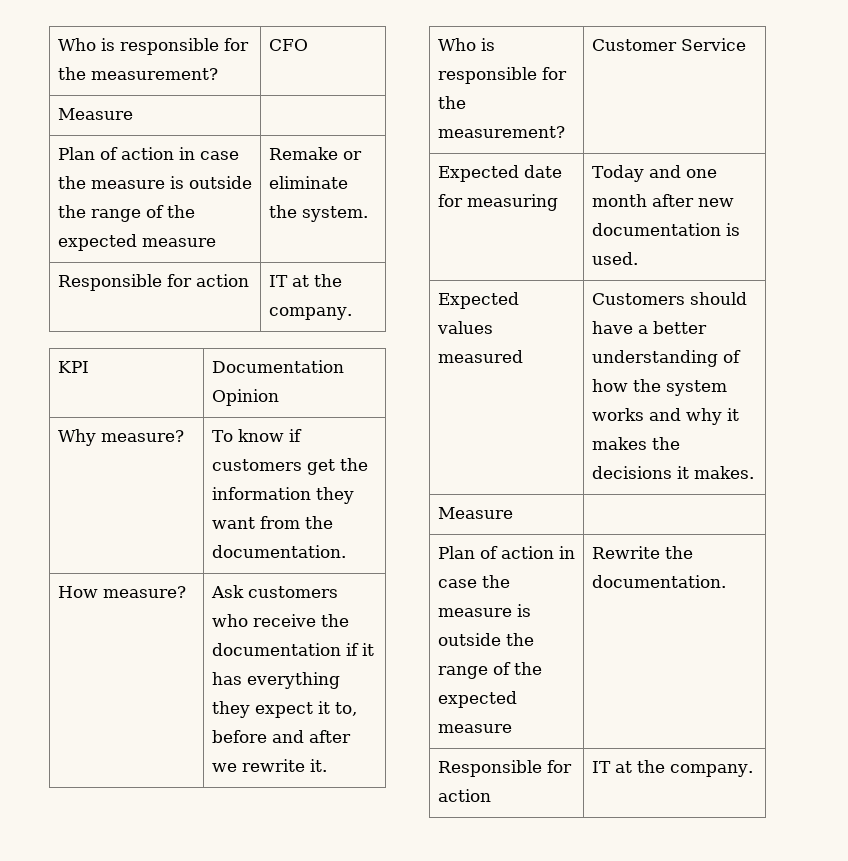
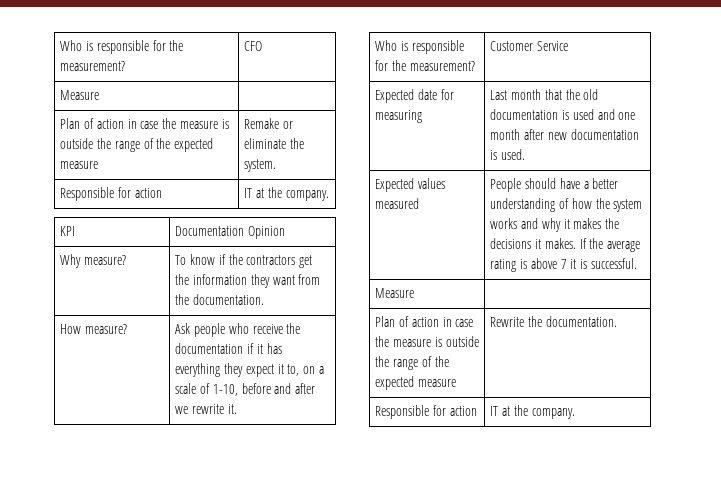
[211,459,302,471] customers -> [228,254,296,265] the contractors
[247,586,338,598] customers -> [194,323,226,337] people
(357, 709) none -> [303,366,324,374] [175,383,238,396] on a scale of 1-10,
[591,165,644,182] Today -> [490,89,599,100] [490,109,594,120] Last month that the old documentation is used
[591,293,685,305] Customers -> [490,178,522,192] People
(754, 472) none -> [579,238,641,252] [490,258,637,272] If the average rating is above 7 it is successful.

